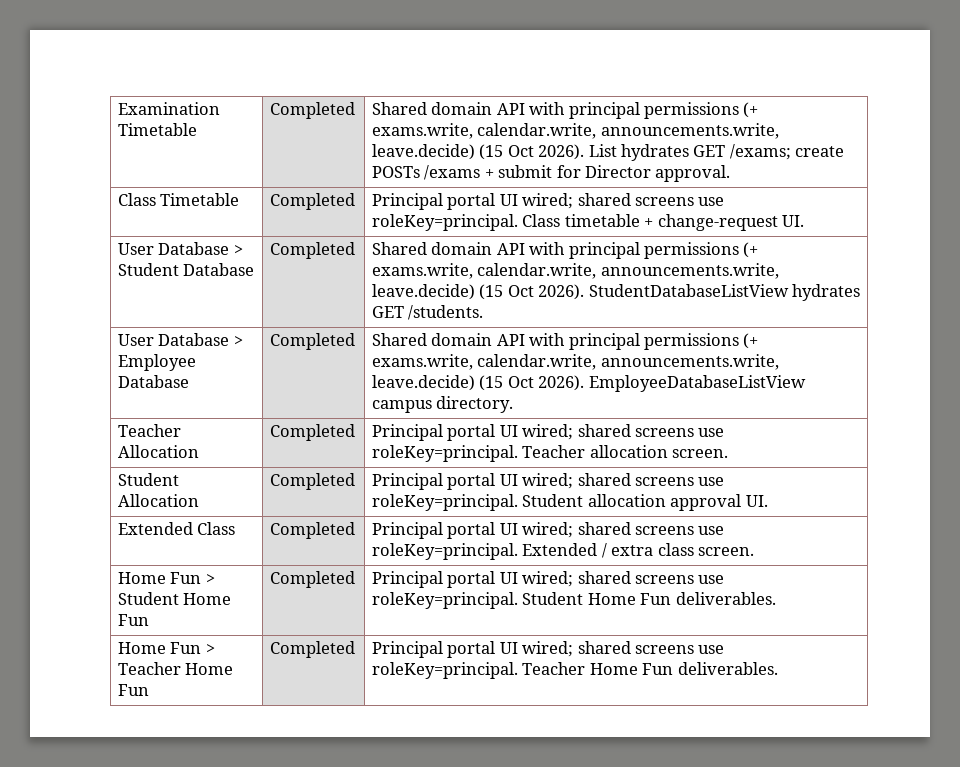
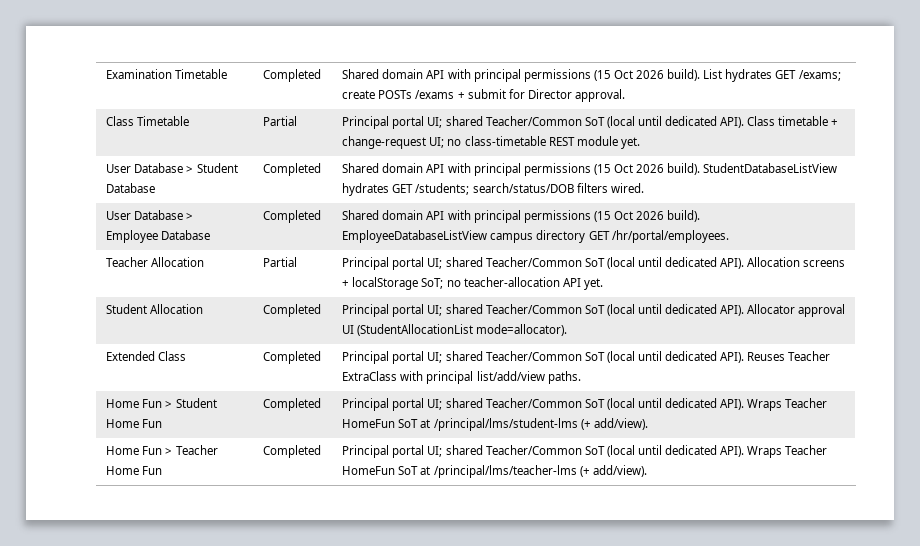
[743,102,759,118] [371,123,779,139] [371,144,585,160] (+ exams.write, calendar.write, announcements.write, leave.decide) (15 Oct 2026). -> [593,69,701,81] (15 Oct 2026 build).
[269,193,355,210] [371,193,725,210] [371,214,804,231] Completed | Principal portal UI wired; shared screens use roleKey=principal. Class timetable + change-request UI. -> [263,116,298,126] [342,116,839,129] [342,136,640,149] Partial | Principal portal UI; shared Teacher/Common SoT (local until dedicated API). Class timetable + change-request UI; no class-timetable REST module yet.
[743,242,759,258] [371,263,779,279] [371,284,860,301] [371,305,484,320] (+ exams.write, calendar.write, announcements.write, leave.decide) (15 Oct 2026). StudentDatabaseListView hydrates GET /students. -> [593,163,838,175] [342,183,644,196] (15 Oct 2026 build). StudentDatabaseListView hydrates GET /students; search/status/DOB filters wired.
[743,333,759,349] [371,354,779,370] [371,375,806,392] [371,396,514,413] (+ exams.write, calendar.write, announcements.write, leave.decide) (15 Oct 2026). EmployeeDatabaseListView campus directory. -> [593,210,701,222] [342,230,729,243] (15 Oct 2026 build). EmployeeDatabaseListView campus directory GET /hr/portal/employees.
[269,424,355,441] [371,424,725,441] [371,445,729,462] Completed | Principal portal UI wired; shared screens use roleKey=principal. Teacher allocation screen. -> [263,257,298,267] [342,257,846,270] [342,277,603,290] Partial | Principal portal UI; shared Teacher/Common SoT (local until dedicated API). Allocation screens + localStorage SoT; no teacher-allocation API yet.
[499,473,725,489] [371,494,768,511] UI wired; shared screens use roleKey=principal. Student allocation approval UI. -> [427,304,846,317] [342,324,568,336] UI; shared Teacher/Common SoT (local until dedicated API). Allocator approval UI (StudentAllocationList mode=allocator).
[499,522,725,538] [371,543,754,560] UI wired; shared screens use roleKey=principal. Extended / extra class screen. -> [427,351,831,363] [342,371,581,384] UI; shared Teacher/Common SoT (local until dedicated API). Reuses Teacher ExtraClass with principal list/add/view paths.
[499,571,725,587] [371,592,776,609] UI wired; shared screens use roleKey=principal. Student Home Fun deliverables. -> [427,398,828,411] [342,418,648,431] UI; shared Teacher/Common SoT (local until dedicated API). Wraps Teacher HomeFun SoT at /principal/lms/student-lms (+ add/view).
[499,641,725,657] [371,662,778,679] UI wired; shared screens use roleKey=principal. Teacher Home Fun deliverables. -> [427,445,828,458] [342,465,647,478] UI; shared Teacher/Common SoT (local until dedicated API). Wraps Teacher HomeFun SoT at /principal/lms/teacher-lms (+ add/view).

